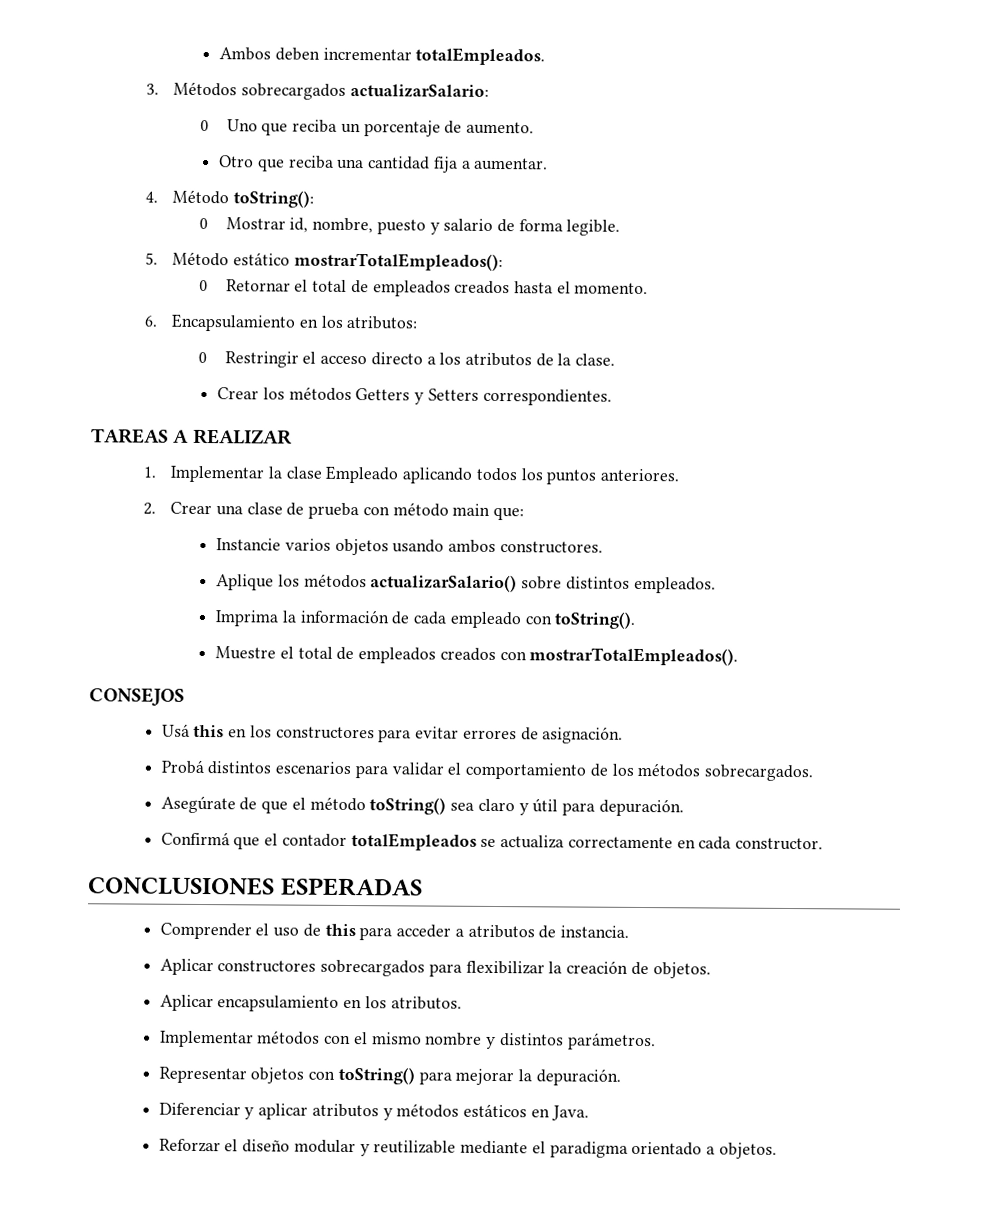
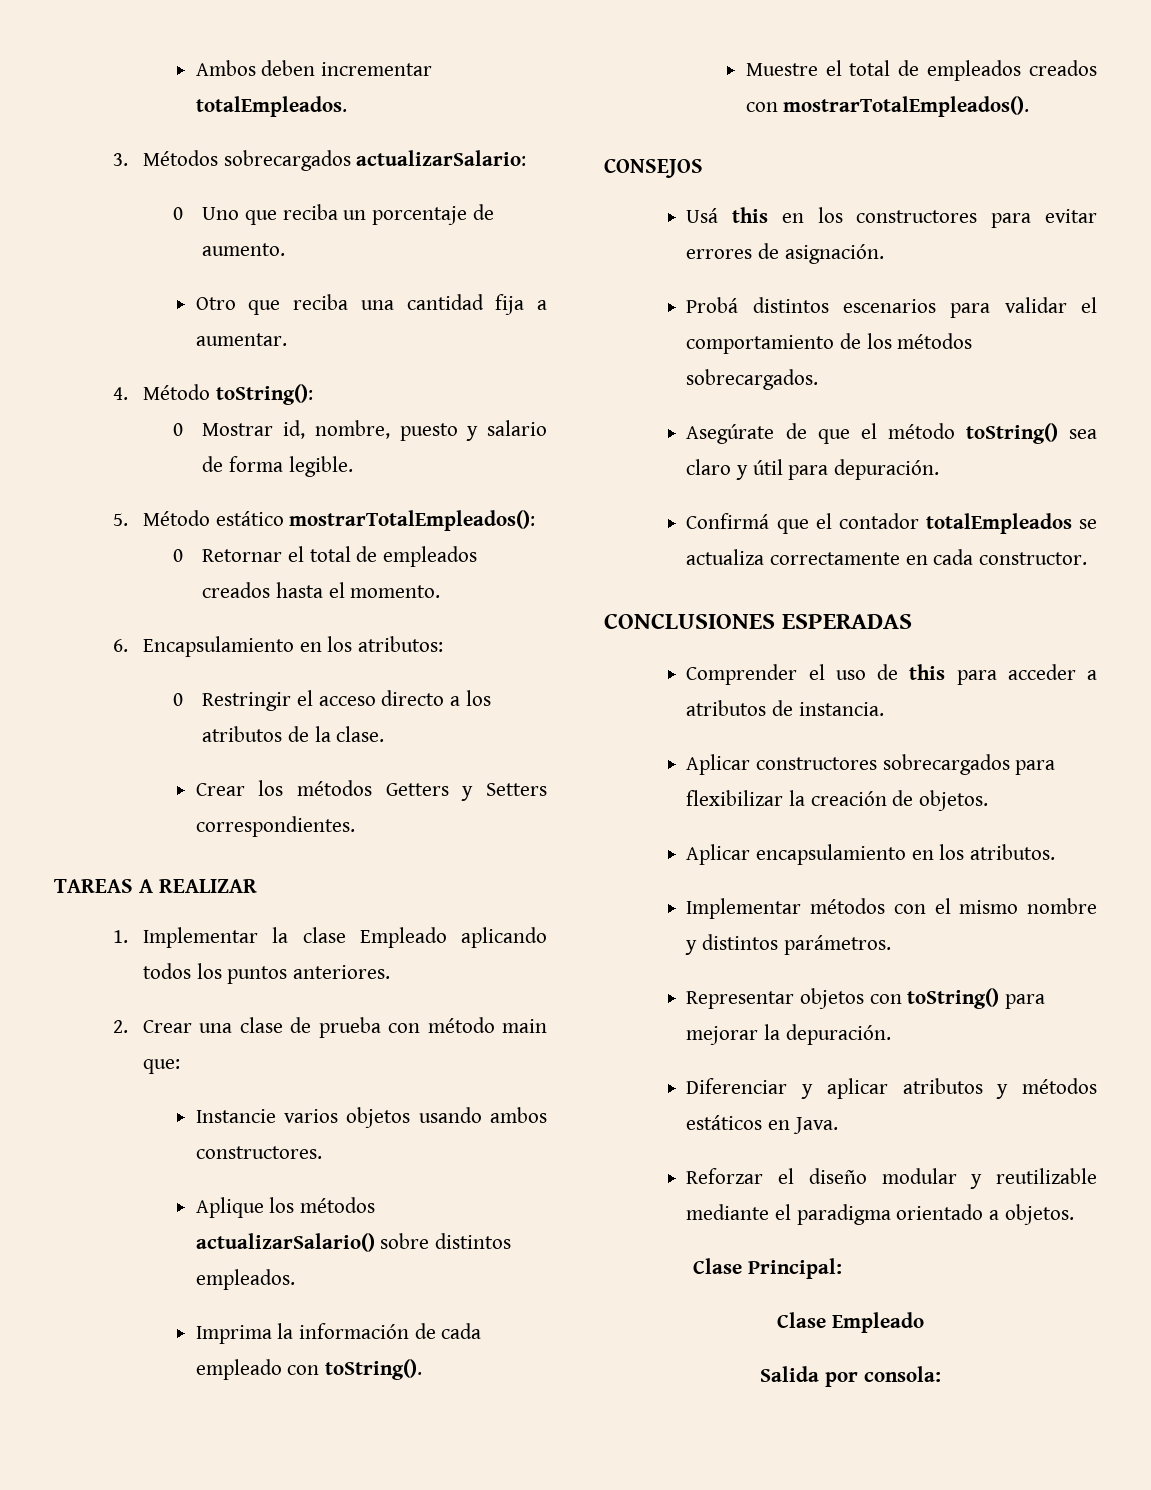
(777, 1150) none -> [692,1258,842,1279] [777,1312,924,1333] [760,1366,941,1387] // Clase Principal: // Clase Empleado // Salida por consola:

